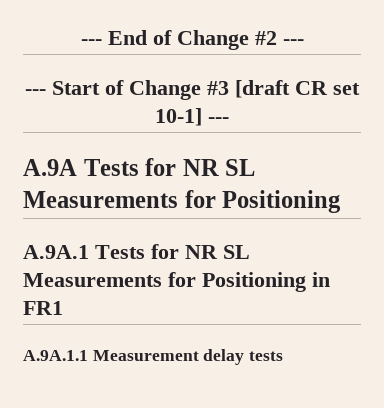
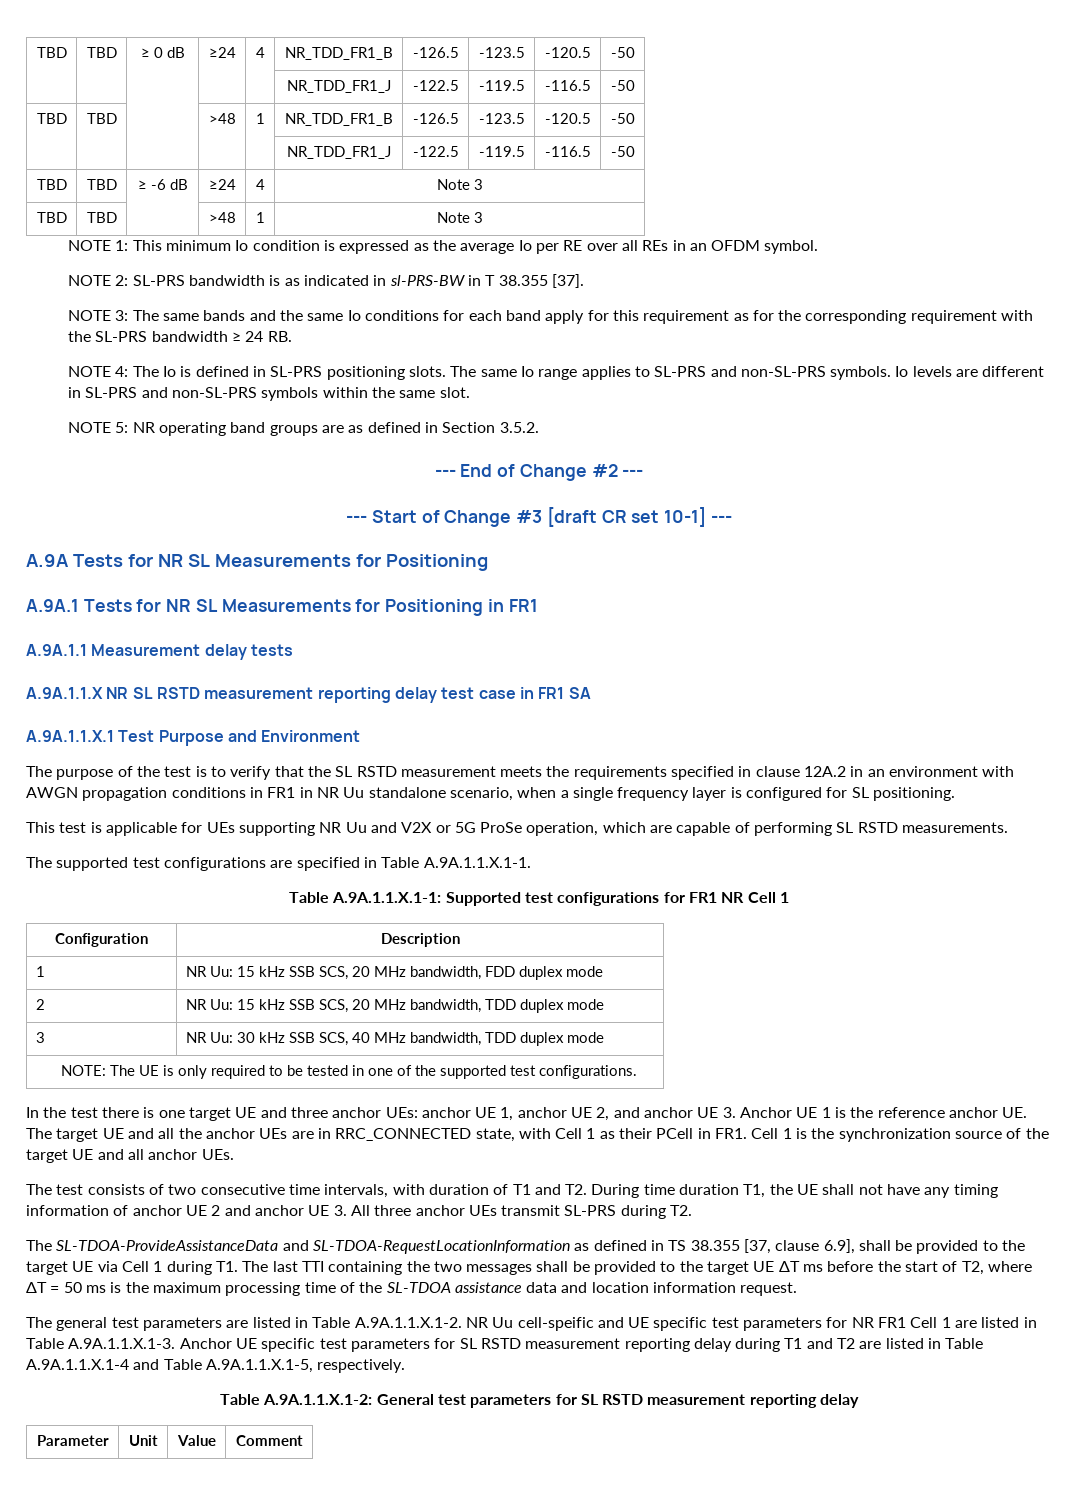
(80, 42) none -> [36,47,67,58] [86,47,117,58] [140,47,185,58] [208,47,236,58] [255,47,265,58] [284,47,393,60] [412,47,459,58] [478,47,525,58] [544,47,591,58] [610,47,635,58] [286,80,391,93] [412,80,459,91] [478,80,525,91] [544,80,591,91] [610,80,635,91] [36,113,67,124] [86,113,117,124] [208,113,236,124] [255,113,265,124] [284,113,393,126] [412,113,459,124] [478,113,525,124] [544,113,591,124] [610,113,635,124] [286,146,391,159] [412,146,459,157] [478,146,525,157] [544,146,591,157] [610,146,635,157] [36,179,67,190] [86,179,117,190] [137,179,188,190] [208,179,236,190] [255,179,265,190] [436,179,483,190] [36,212,67,223] [86,212,117,223] [208,212,236,223] [255,212,265,223] [436,212,483,223] [68,240,819,254] [68,274,584,288] [68,310,1034,324] [68,331,292,342] [68,366,1045,380] [68,387,470,401] [68,422,539,436] TBD | TBD | ≥ 0 dB | ≥24 | 4 | NR_TDD_FR1_B | -126.5 | -123.5 | -120.5 | -50 // | | | | | NR_TDD_FR1_J | -122.5 | -119.5 | -116.5 | -50 // TBD | TBD | | >48 | 1 | NR_TDD_FR1_B | -126.5 | -123.5 | -120.5 | -50 // | | | | | NR_TDD_FR1_J | -122.5 | -119.5 | -116.5 | -50 // TBD | TBD | ≥ -6 dB | ≥24 | 4 | Note 3 // TBD | TBD | | >48 | 1 | Note 3 // NOTE 1: This minimum Io condition is expressed as the average Io per RE over all REs in an OFDM symbol. // NOTE 2: SL-PRS bandwidth is as indicated in sl-PRS-BW in T 38.355 [37]. // NOTE 3: The same bands and the same Io conditions for each band apply for this requirement as for the corresponding requirement with the SL-PRS bandwidth ≥ 24 RB. // NOTE 4: The Io is defined in SL-PRS positioning slots. The same Io range applies to SL-PRS and non-SL-PRS symbols. Io levels are different in SL-PRS and non-SL-PRS symbols within the same slot. // NOTE 5: NR operating band groups are as defined in Section 3.5.2. //
(284, 356) none -> [26,687,591,703] [26,730,361,746] [26,766,1015,780] [26,787,956,801] [26,822,1009,836] [26,857,531,871] [289,892,789,906] [55,933,148,947] [380,933,460,947] [35,966,45,977] [185,966,603,980] [35,999,45,1010] [185,999,604,1013] [35,1032,45,1043] [185,1032,604,1046] [60,1065,637,1079] [26,1107,1028,1121] [26,1128,1049,1142] [26,1149,234,1163] [26,1184,998,1198] [26,1205,693,1219] [26,1239,1026,1254] [26,1261,1032,1275] [26,1282,798,1296] [26,1317,1037,1331] [26,1338,984,1352] [26,1359,406,1373] [219,1394,860,1408] [36,1435,109,1446] [128,1435,158,1446] [176,1435,216,1446] [235,1435,303,1446] // A.9A.1.1.X NR SL RSTD measurement reporting delay test case in FR1 SA // A.9A.1.1.X.1 Test Purpose and Environment // The purpose of the test is to verify that the SL RSTD measurement meets the requirements specified in clause 12A.2 in an environment with AWGN propagation conditions in FR1 in NR Uu standalone scenario, when a single frequency layer is configured for SL positioning. // This test is applicable for UEs supporting NR Uu and V2X or 5G ProSe operation, which are capable of performing SL RSTD measurements. // The supported test configurations are specified in Table A.9A.1.1.X.1-1. // Table A.9A.1.1.X.1-1: Supported test configurations for FR1 NR Cell 1 // Configuration | Description // 1 | NR Uu: 15 kHz SSB SCS, 20 MHz bandwidth, FDD duplex mode // 2 | NR Uu: 15 kHz SSB SCS, 20 MHz bandwidth, TDD duplex mode // 3 | NR Uu: 30 kHz SSB SCS, 40 MHz bandwidth, TDD duplex mode // NOTE: The UE is only required to be tested in one of the supported test configurations. // In the test there is one target UE and three anchor UEs: anchor UE 1, anchor UE 2, and anchor UE 3. Anchor UE 1 is the reference anchor UE. The target UE and all the anchor UEs are in RRC_CONNECTED state, with Cell 1 as their PCell in FR1. Cell 1 is the synchronization source of the target UE and all anchor UEs. // The test consists of two consecutive time intervals, with duration of T1 and T2. During time duration T1, the UE shall not have any timing information of anchor UE 2 and anchor UE 3. All three anchor UEs transmit SL-PRS during T2. // The SL-TDOA-ProvideAssistanceData and SL-TDOA-RequestLocationInformation as defined in TS 38.355 [37, clause 6.9], shall be provided to the target UE via Cell 1 during T1. The last TTI containing the two messages shall be provided to the target UE ΔT ms before the start of T2, where ΔT = 50 ms is the maximum processing time of the SL-TDOA assistance data and location information request. // The general test parameters are listed in Table A.9A.1.1.X.1-2. NR Uu cell-speific and UE specific test parameters for NR FR1 Cell 1 are listed in Table A.9A.1.1.X.1-3. Anchor UE specific test parameters for SL RSTD measurement reporting delay during T1 and T2 are listed in Table A.9A.1.1.X.1-4 and Table A.9A.1.1.X.1-5, respectively. // Table A.9A.1.1.X.1-2: General test parameters for SL RSTD measurement reporting delay // Parameter | Unit | Value | Comment

